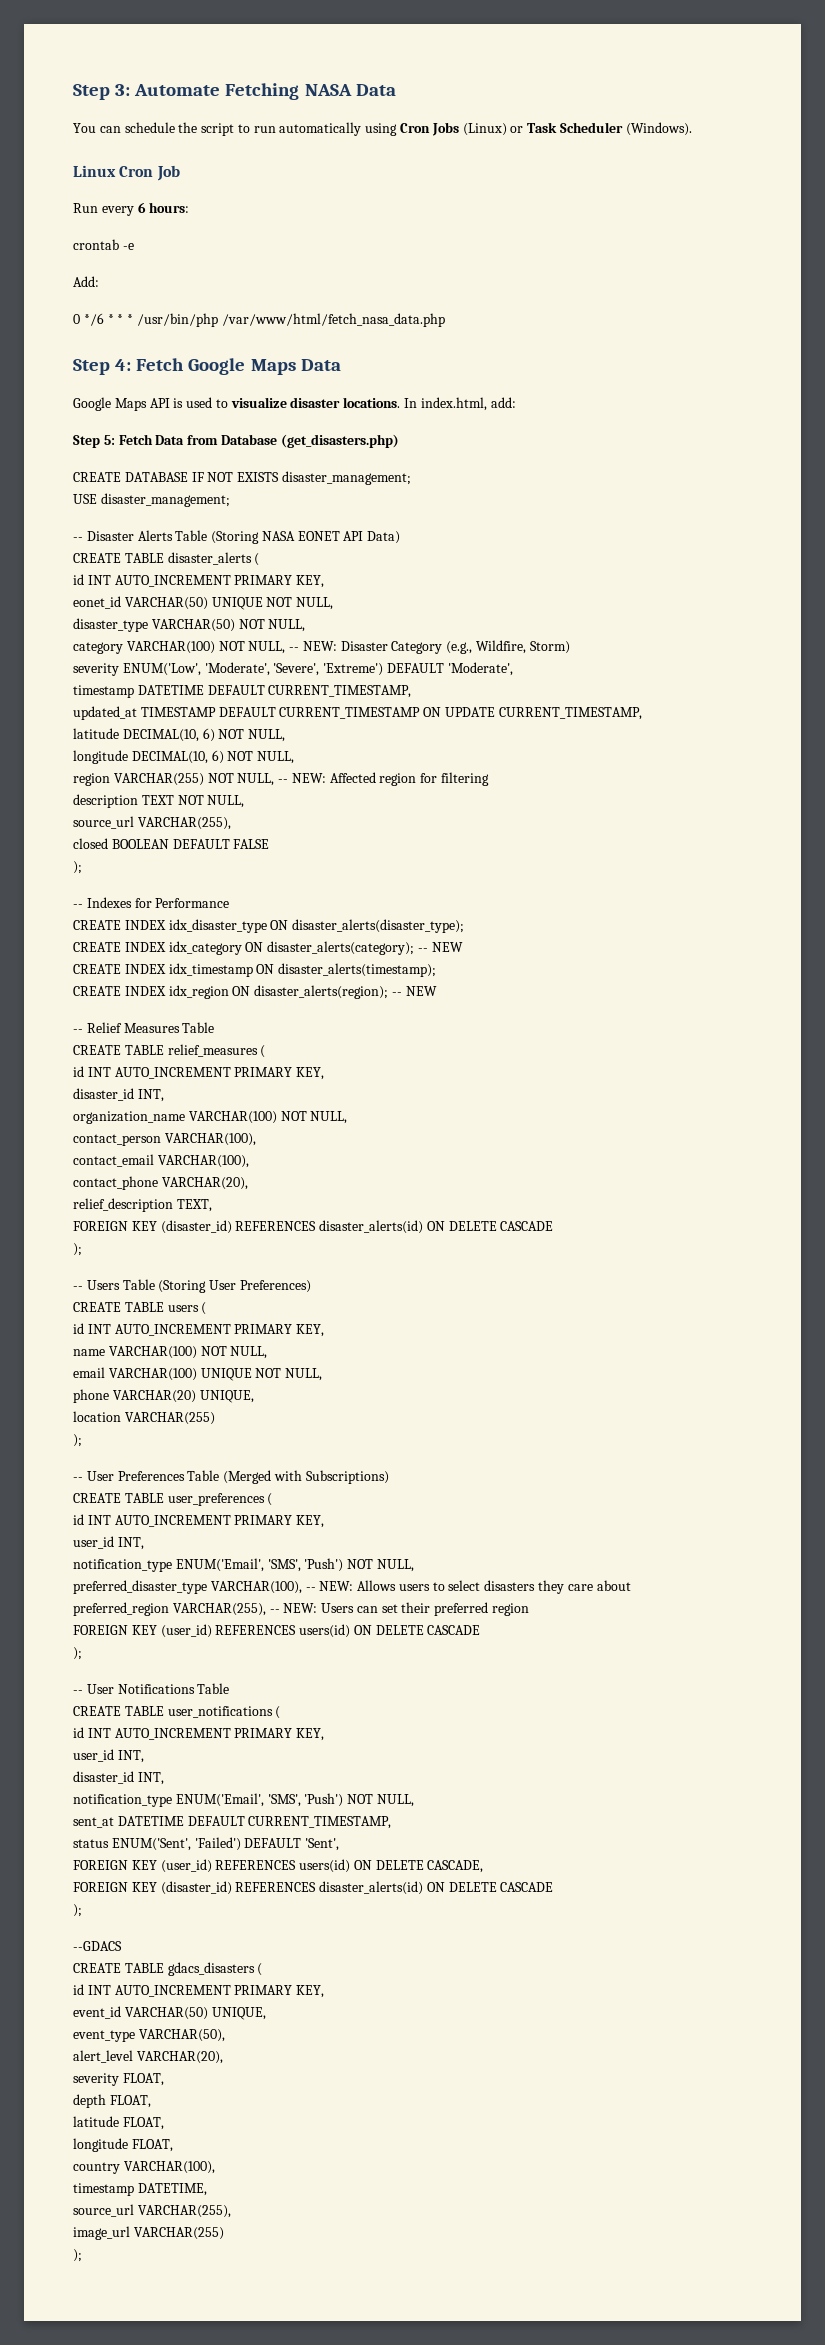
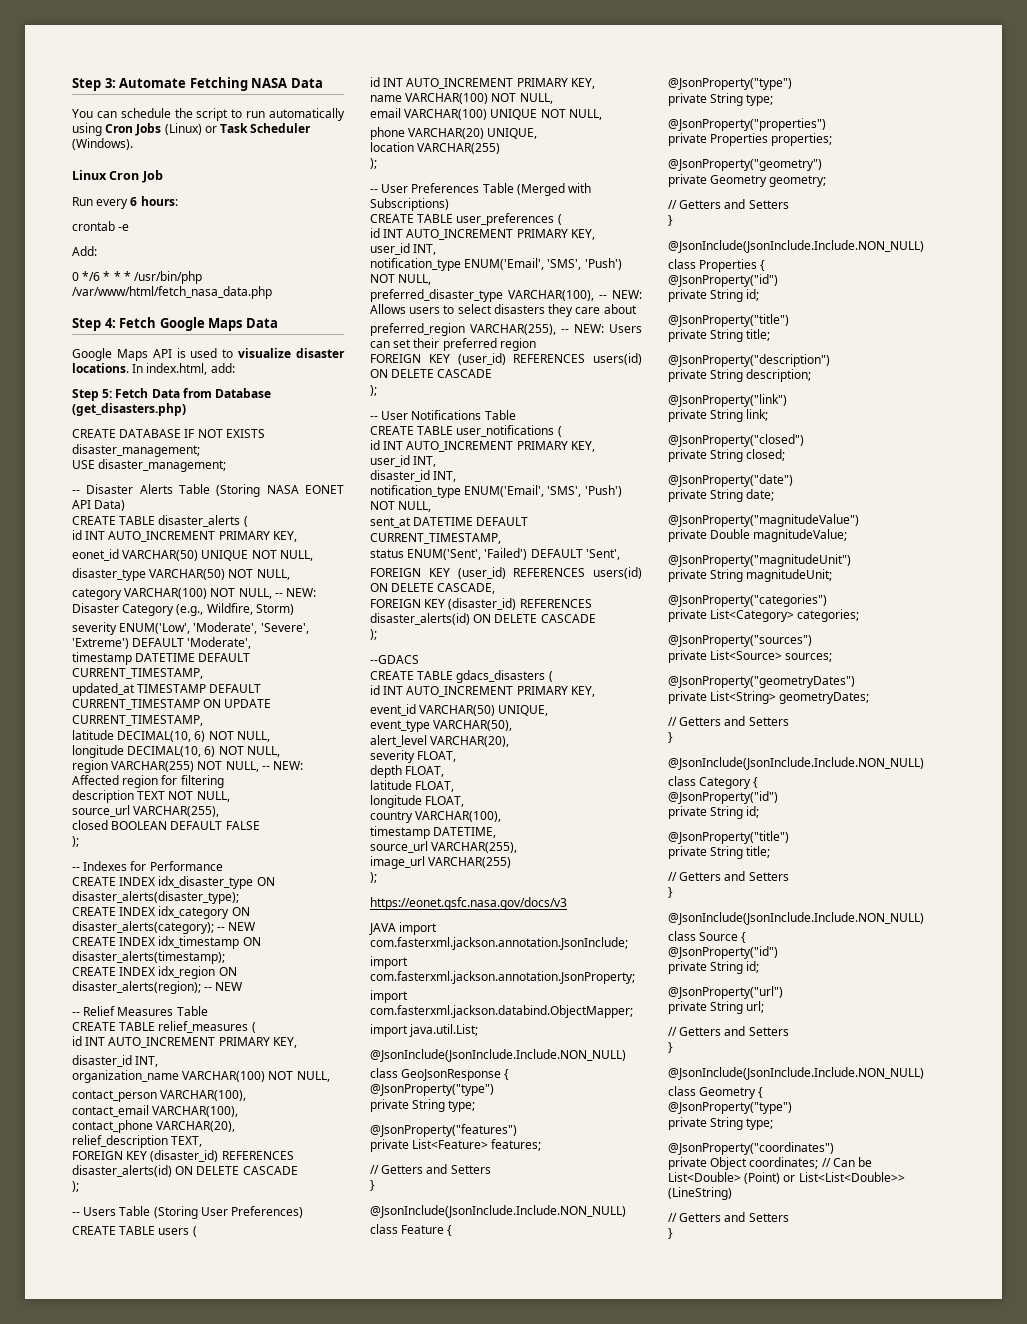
(82, 2255) none -> [370,897,567,910] [369,922,438,935] [370,937,628,950] [370,956,408,969] [370,971,635,984] [370,990,408,1003] [370,1005,633,1018] [370,1024,479,1037] [370,1049,626,1062] [370,1068,510,1081] [370,1084,494,1096] [370,1099,476,1112] [370,1124,517,1137] [370,1139,542,1152] [370,1164,491,1174] [370,1180,375,1191] [370,1205,626,1218] [370,1224,453,1236] [668,78,792,90] [668,93,774,106] [668,118,826,131] [668,133,833,146] [668,159,822,171] [668,174,827,187] [668,199,789,209] [668,215,673,226] [668,240,924,253] [668,259,766,272] [668,274,778,287] [668,289,760,302] [668,314,789,327] [668,329,771,342] [668,354,830,367] [668,369,812,382] [668,394,787,407] [668,409,769,422] [668,434,804,447] [668,449,786,462] [668,474,793,487] [668,489,775,502] [668,514,859,527] [668,529,848,542] [668,554,851,567] [668,569,833,582] [668,594,827,607] [668,609,860,622] [668,635,812,647] [668,650,833,663] [668,676,855,688] [668,691,870,704] [668,716,789,726] [668,732,673,743] [668,757,924,770] [668,776,759,789] [668,791,778,804] [668,806,760,819] [668,831,789,844] [668,846,771,859] [668,871,789,881] [668,887,673,898] [668,912,924,925] [668,931,747,943] [668,946,778,959] [668,961,760,974] [668,986,783,999] [668,1001,765,1014] [668,1026,789,1036] [668,1042,673,1053] [668,1067,924,1080] [668,1086,764,1099] [668,1102,792,1114] [668,1117,774,1130] [668,1142,834,1155] [668,1157,873,1170] [668,1172,905,1184] [668,1187,732,1200] [668,1212,789,1222] [668,1228,673,1239] // https://eonet.gsfc.nasa.gov/docs/v3 // JAVA import com.fasterxml.jackson.annotation.JsonInclude; // import com.fasterxml.jackson.annotation.JsonProperty; // import com.fasterxml.jackson.databind.ObjectMapper; // import java.util.List; // @JsonInclude(JsonInclude.Include.NON_NULL) // class GeoJsonResponse { // @JsonProperty("type") // private String type; // @JsonProperty("features") // private List<Feature> features; // // Getters and Setters // } // @JsonInclude(JsonInclude.Include.NON_NULL) // class Feature { // @JsonProperty("type") // private String type; // @JsonProperty("properties") // private Properties properties; // @JsonProperty("geometry") // private Geometry geometry; // // Getters and Setters // } // @JsonInclude(JsonInclude.Include.NON_NULL) // class Properties { // @JsonProperty("id") // private String id; // @JsonProperty("title") // private String title; // @JsonProperty("description") // private String description; // @JsonProperty("link") // private String link; // @JsonProperty("closed") // private String closed; // @JsonProperty("date") // private String date; // @JsonProperty("magnitudeValue") // private Double magnitudeValue; // @JsonProperty("magnitudeUnit") // private String magnitudeUnit; // @JsonProperty("categories") // private List<Category> categories; // @JsonProperty("sources") // private List<Source> sources; // @JsonProperty("geometryDates") // private List<String> geometryDates; // // Getters and Setters // } // @JsonInclude(JsonInclude.Include.NON_NULL) // class Category { // @JsonProperty("id") // private String id; // @JsonProperty("title") // private String title; // // Getters and Setters // } // @JsonInclude(JsonInclude.Include.NON_NULL) // class Source { // @JsonProperty("id") // private String id; // @JsonProperty("url") // private String url; // // Getters and Setters // } // @JsonInclude(JsonInclude.Include.NON_NULL) // class Geometry { // @JsonProperty("type") // private String type; // @JsonProperty("coordinates") // private Object coordinates; // Can be List<Double> (Point) or List<List<Double>> (LineString) // // Getters and Setters // }

